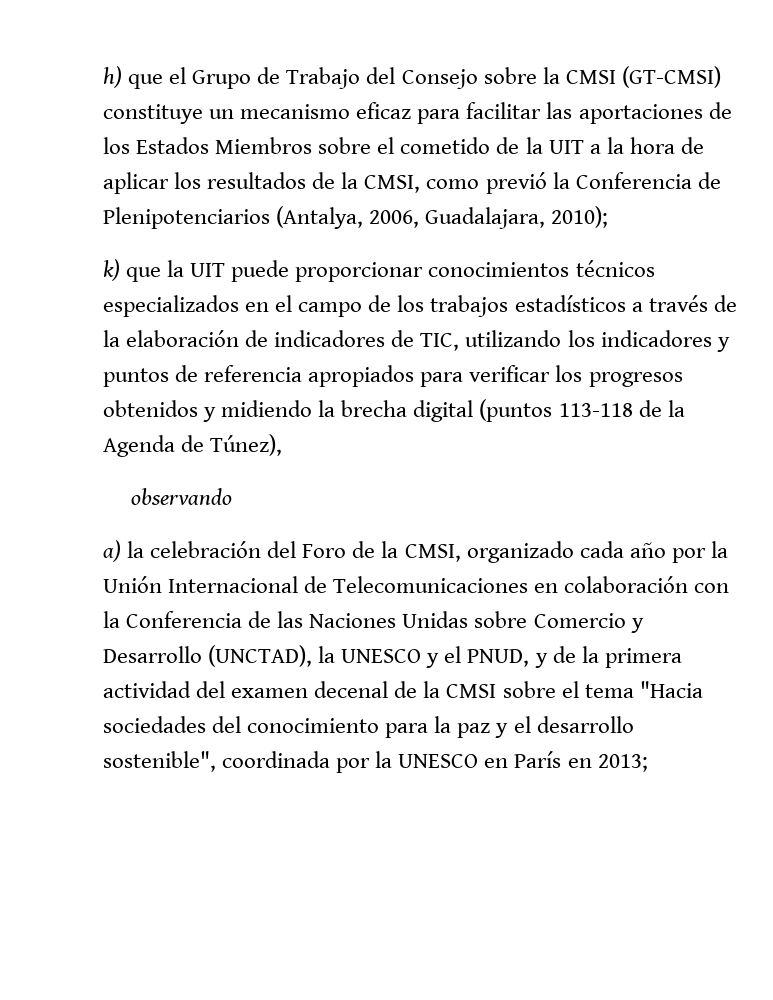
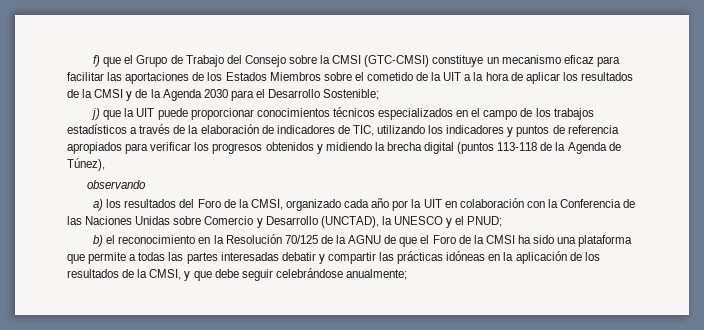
[103,66,122,88] h) -> [93,55,101,67] f)
[621,66,721,88] (GT-CMSI) -> [364,55,430,67] (GTC-CMSI)
[364,172,721,194] [103,206,609,229] [103,259,120,281] CMSI, como previó la Conferencia de Plenipotenciarios (Antalya, 2006, Guadalajara, 2010); // k) -> [94,89,380,101] [91,108,101,120] CMSI y de la Agenda 2030 para el Desarrollo Sostenible; // j)
[127,541,262,558] la celebración -> [106,199,177,208] los resultados
[103,576,529,593] Unión Internacional de Telecomunicaciones -> [423,199,442,208] UIT
[467,646,682,668] [103,681,703,698] [103,716,634,738] [103,751,648,773] PNUD, y de la primera actividad del examen decenal de la CMSI sobre el tema "Hacia sociedades del conocimiento para la paz y el desarrollo sostenible", coordinada por la UNESCO en París en 2013; -> [467,216,503,227] [93,234,633,247] [67,251,600,264] [67,268,407,281] PNUD; // b) el reconocimiento en la Resolución 70/125 de la AGNU de que el Foro de la CMSI ha sido una plataforma que permite a todas las partes interesadas debatir y compartir las prácticas idóneas en la aplicación de los resultados de la CMSI, y que debe seguir celebrándose anualmente;

